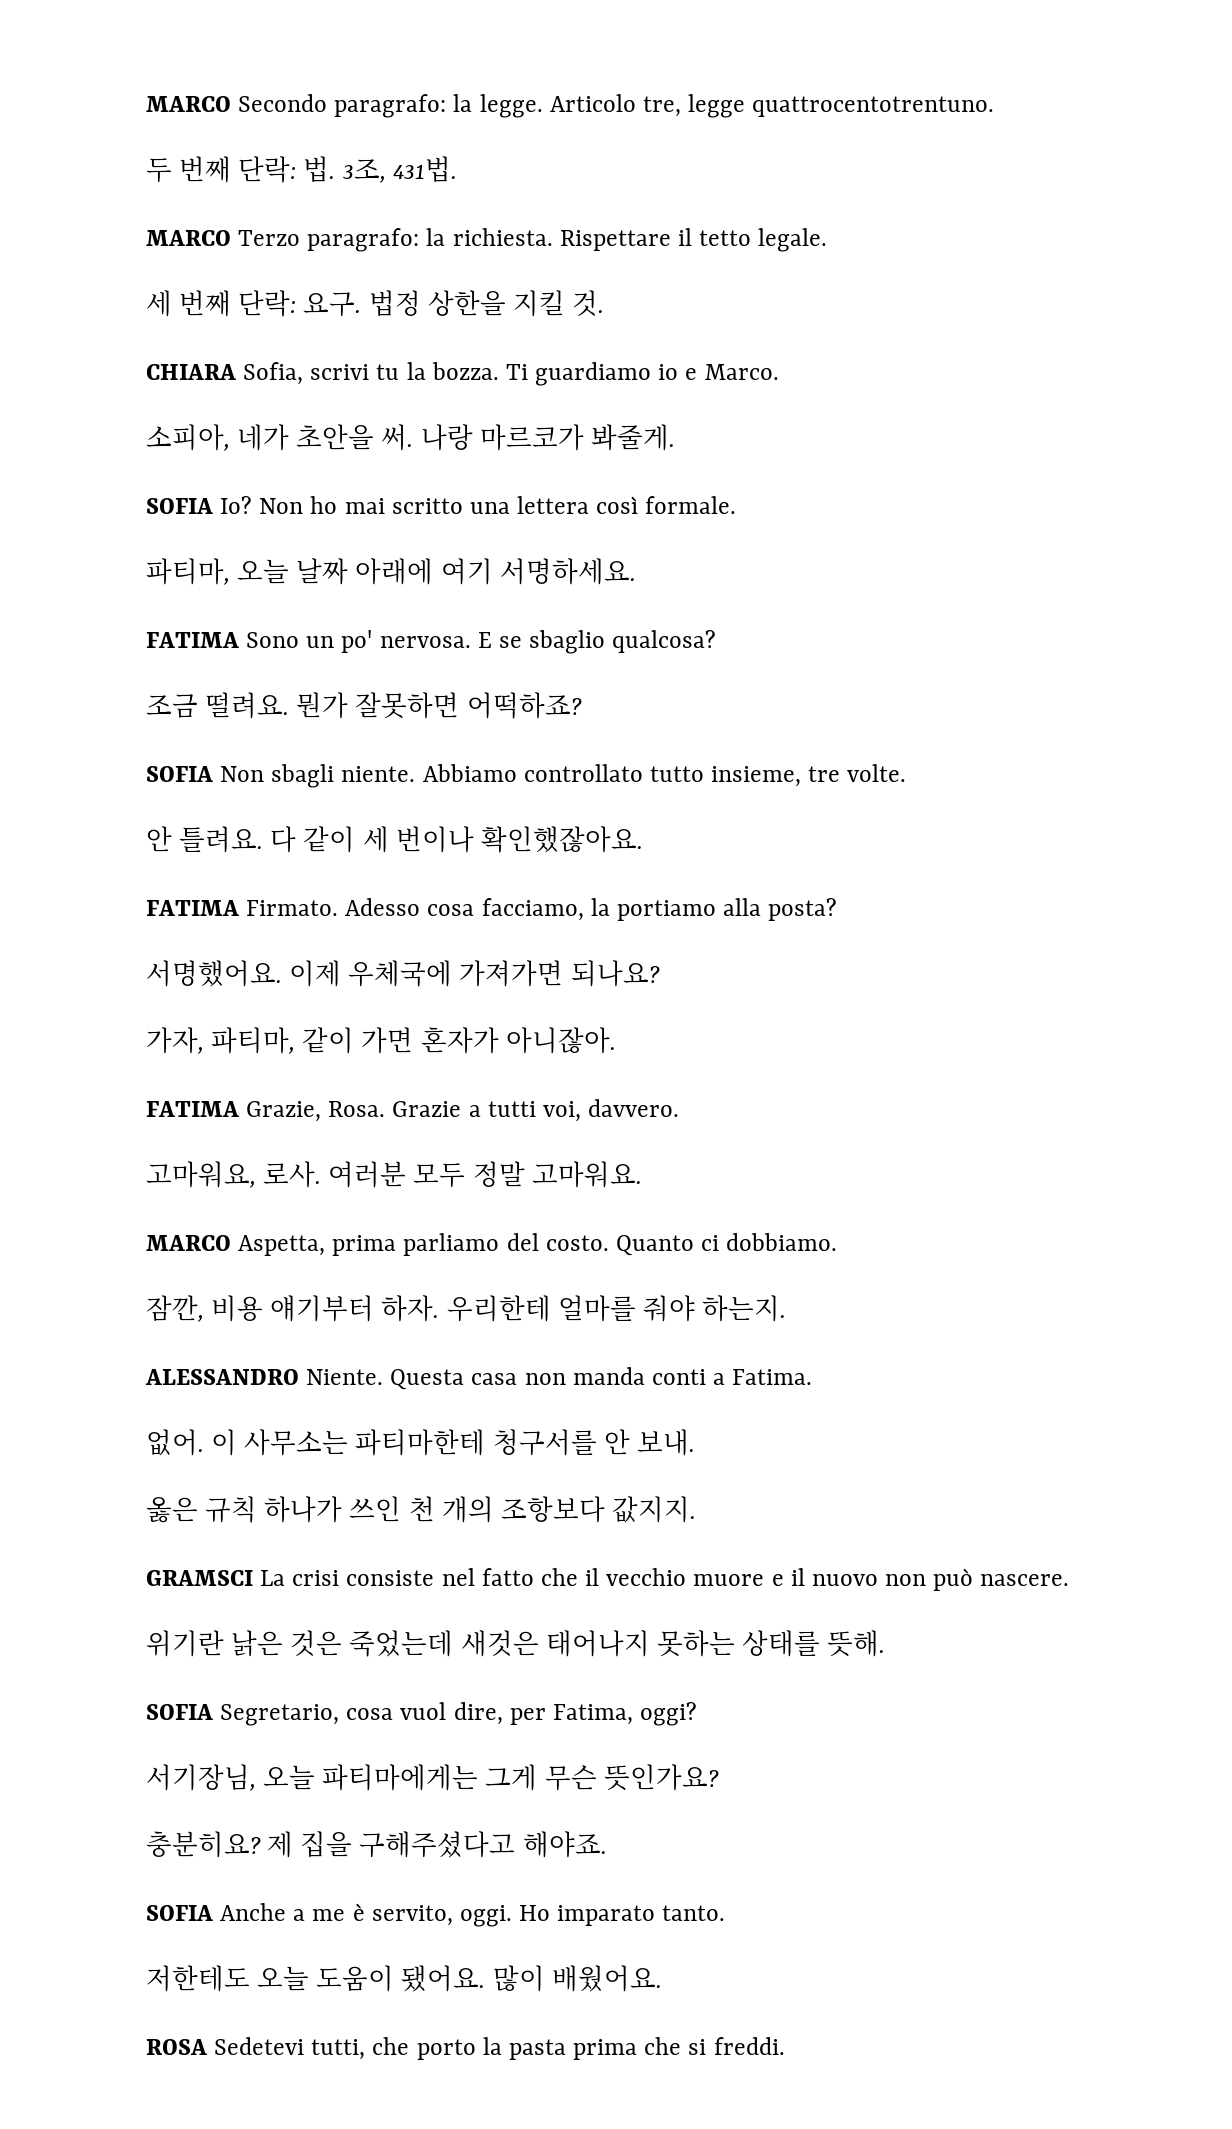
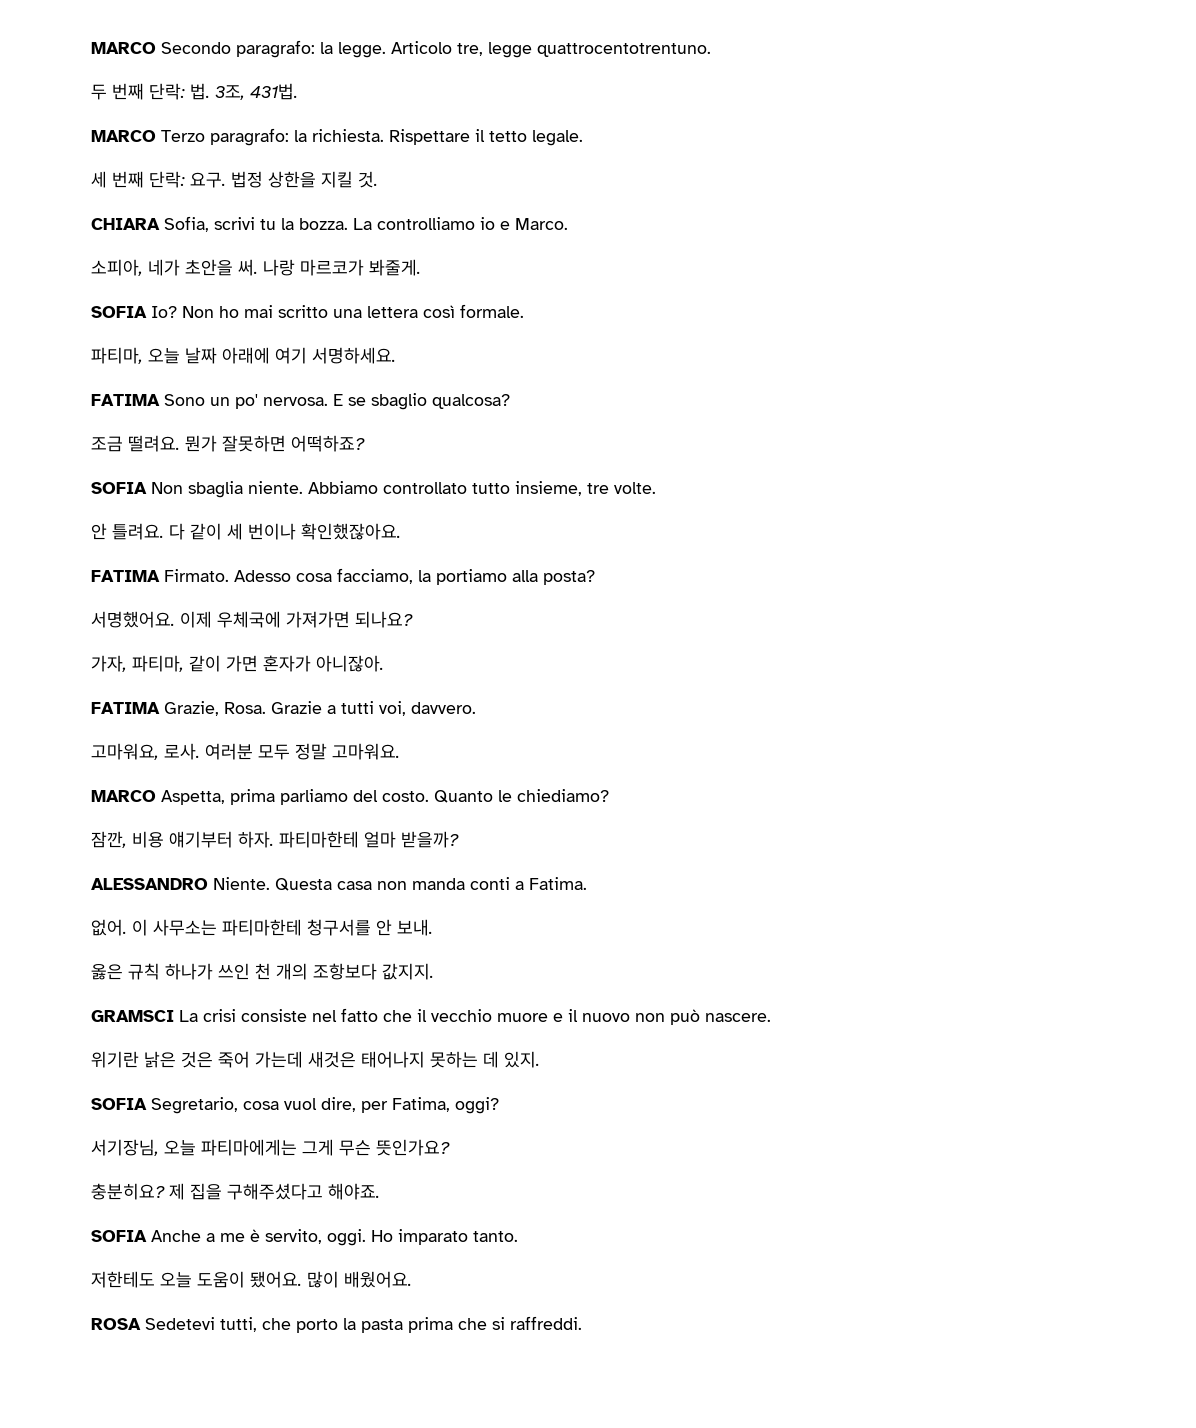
[505,362,652,386] Ti guardiamo -> [353,217,475,230] La controlliamo
[271,764,335,788] sbagli -> [188,481,243,498] sbaglia
[701,1233,838,1251] ci dobbiamo. -> [498,789,609,802] le chiediamo?
[446,1295,787,1322] 우리한테 얼마를 줘야 하는지. -> [279,831,459,848] 파티마한테 얼마 받을까?
[349,1630,454,1657] 죽었는데 -> [218,1051,303,1068] 죽어 가는데
[742,1630,886,1657] 상태를 뜻해. -> [483,1051,540,1068] 데 있지.
[713,2037,785,2055] freddi. -> [510,1316,582,1330] raffreddi.

